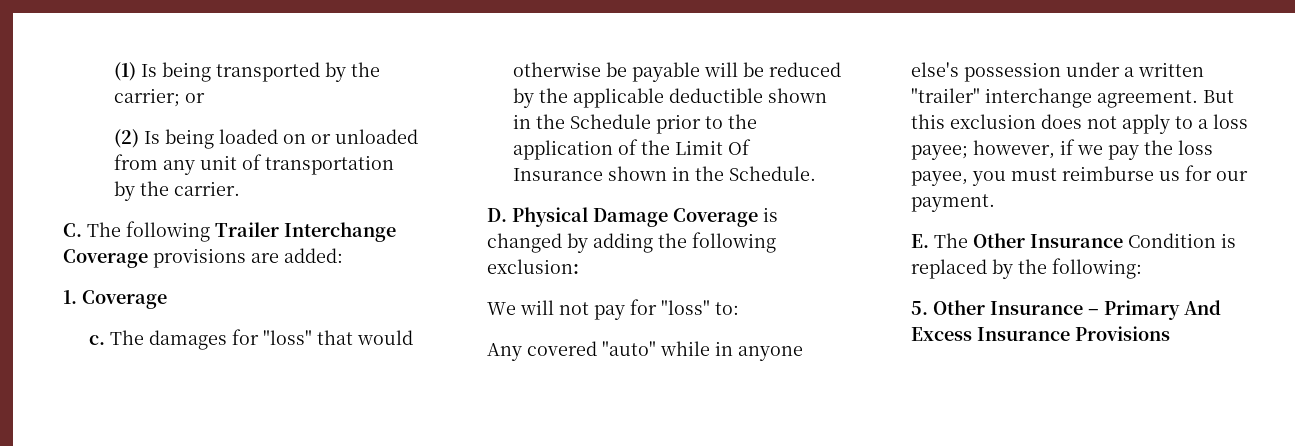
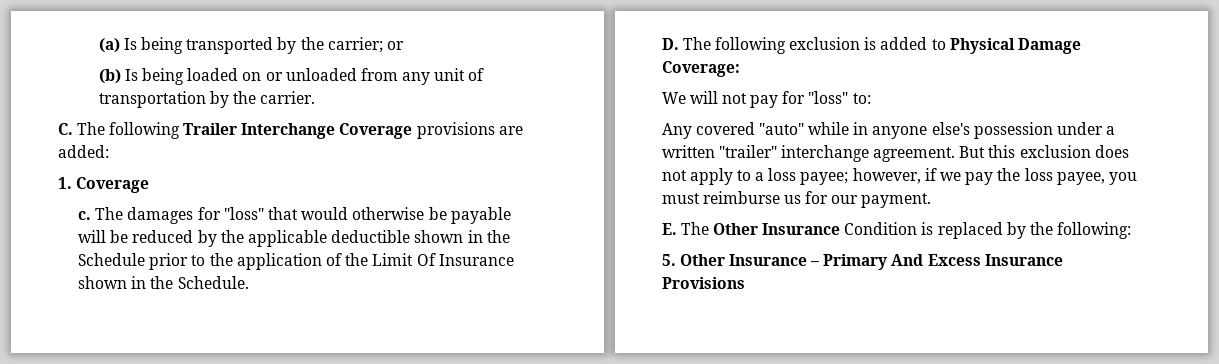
[113,62,136,81] (1) -> [98,38,120,53] (a)
[113,129,139,148] (2) -> [98,69,121,84] (b)
[512,207,779,227] [487,232,777,253] [487,259,580,274] Physical Damage Coverage is changed by adding the following exclusion: -> [682,37,1082,54] [661,61,740,77] The following exclusion is added to Physical Damage Coverage:

